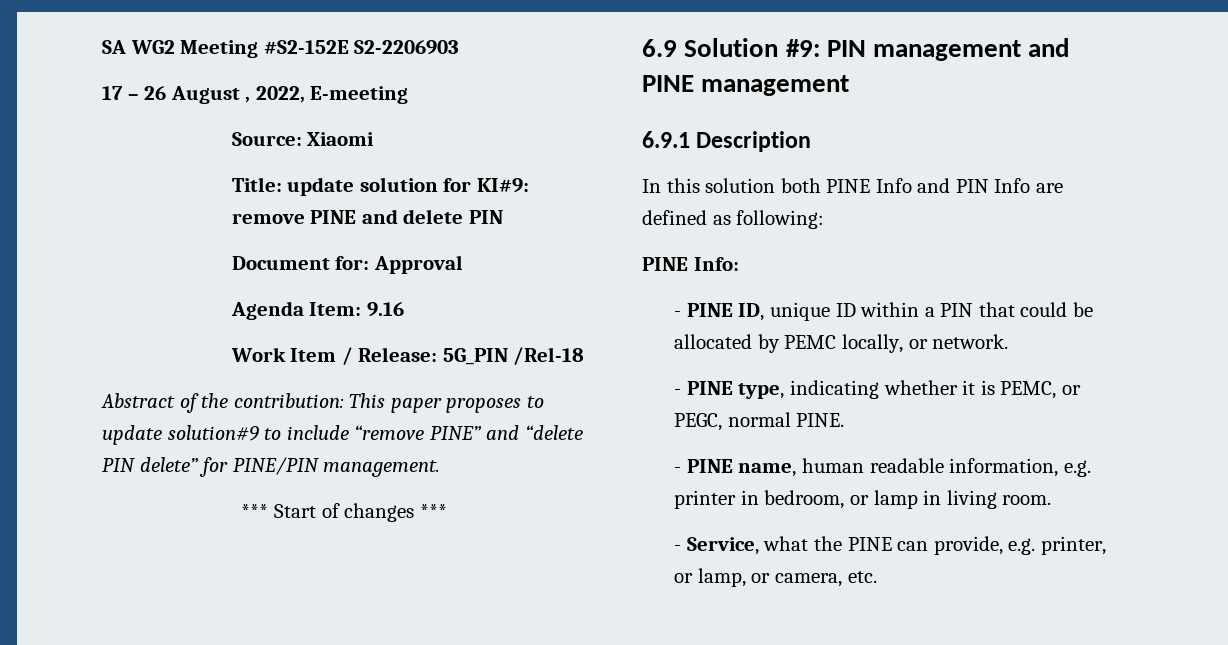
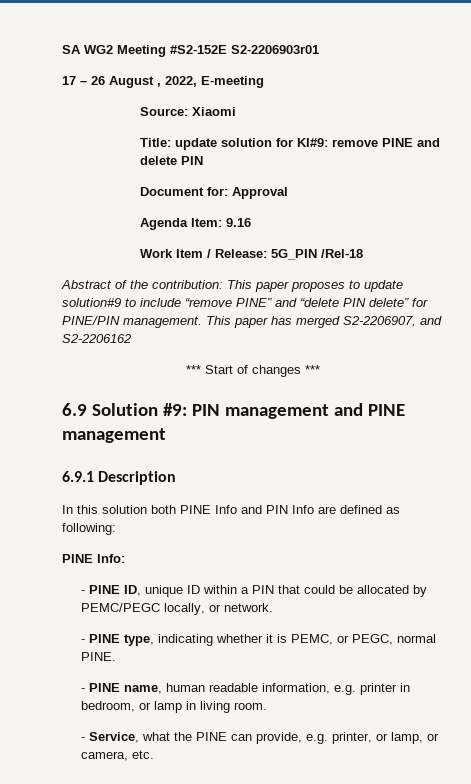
[354,40,460,55] S2-2206903 -> [231,45,319,54] S2-2206903r01
(441, 468) none -> [206,316,442,328] [62,334,132,343] This paper has merged S2-2206907, and S2-2206162
[784,335,837,349] PEMC -> [81,603,161,612] PEMC/PEGC

